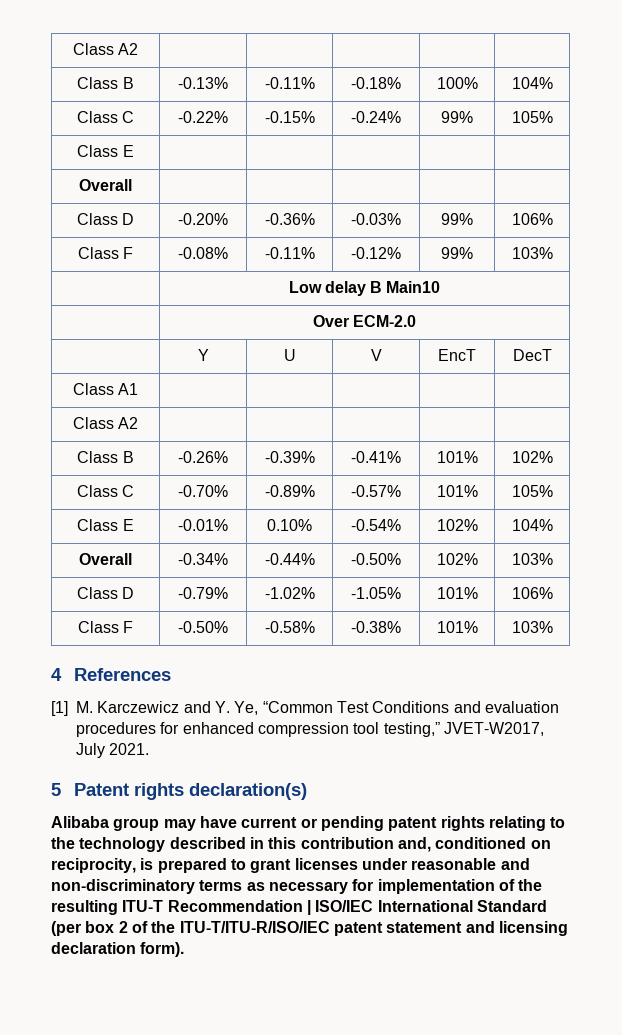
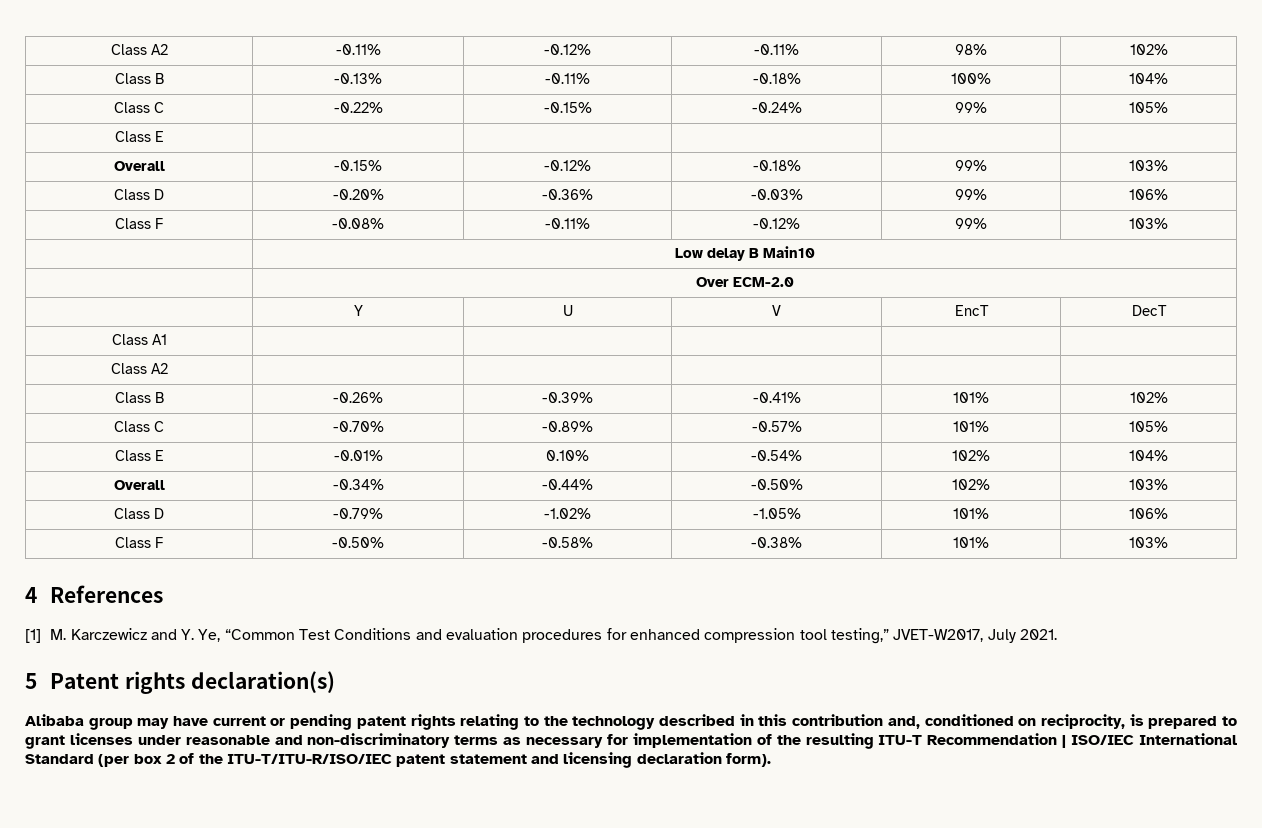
[72,43,139,55] Class A2 | | | | | -> [110,44,168,55] [335,44,381,55] [544,44,591,55] [754,44,799,55] [955,44,987,55] [1129,44,1168,55] Class A2 | -0.11% | -0.12% | -0.11% | 98% | 102%
(132, 185) | | | | -> [334,160,382,171] [544,160,591,171] [752,160,801,171] [955,160,987,171] [1129,160,1168,171] -0.15% | -0.12% | -0.18% | 99% | 103%

